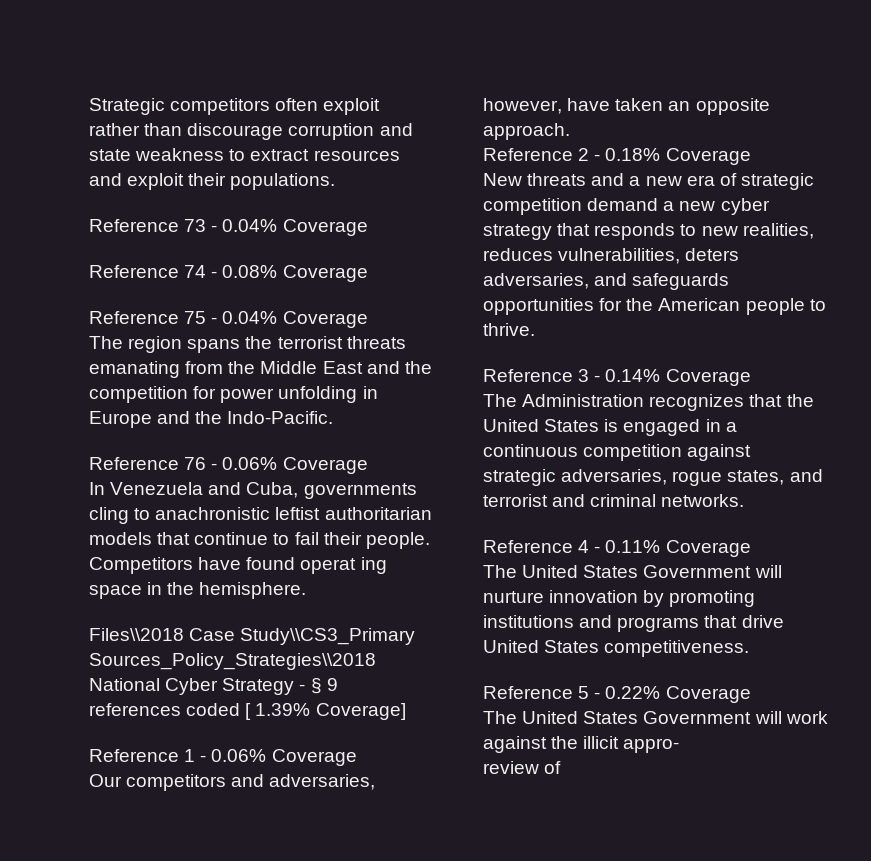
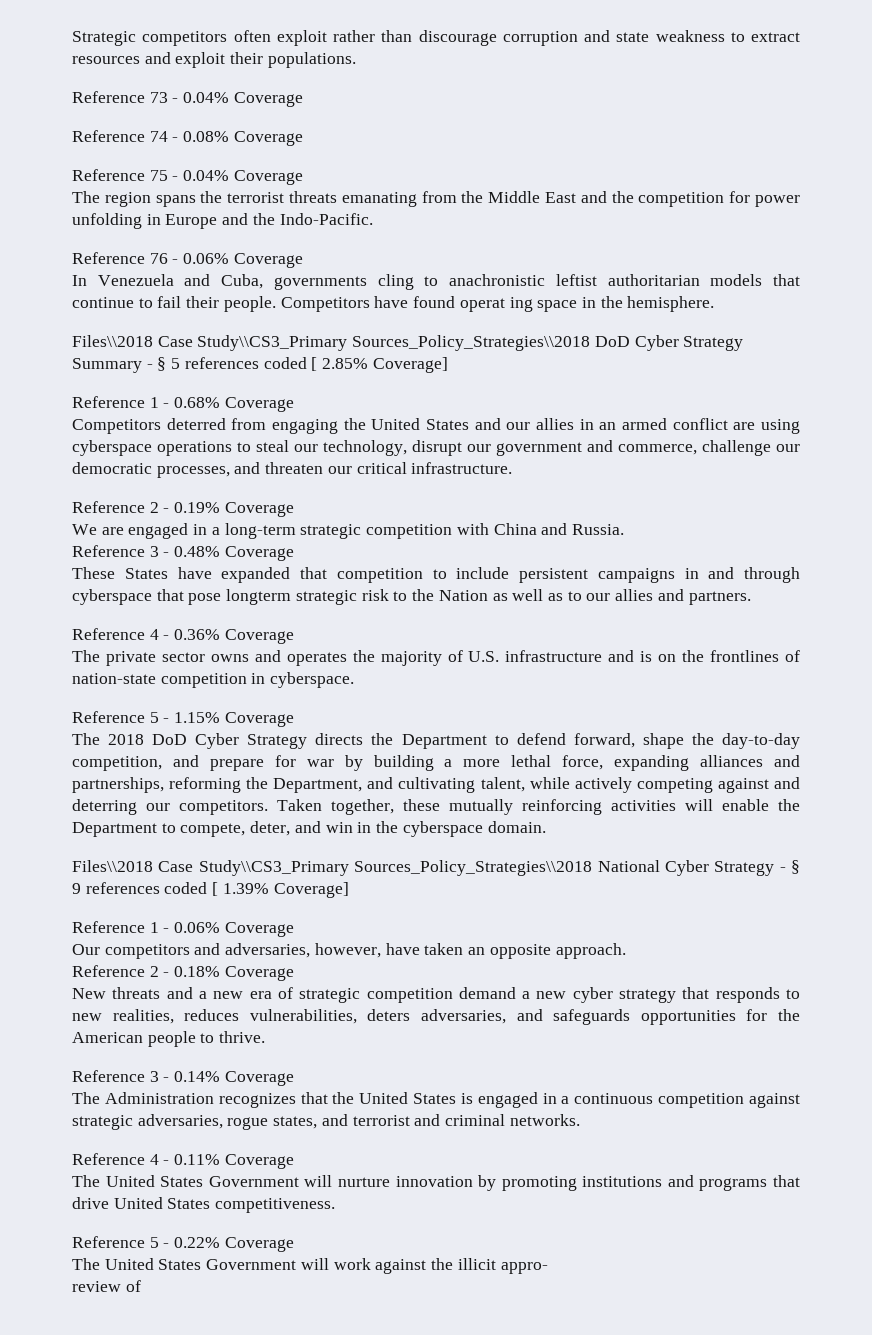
(307, 590) none -> [72,335,744,351] [72,357,448,373] [72,396,294,412] [72,418,800,434] [72,440,800,456] [72,462,513,478] [72,501,294,517] [72,523,624,539] [72,545,294,561] [72,567,800,583] [72,589,751,605] [72,628,294,644] [72,650,800,666] [72,672,355,688] [72,711,294,727] [72,733,801,749] [72,755,800,771] [72,777,800,793] [72,799,800,815] [72,821,546,837] // Files\\2018 Case Study\\CS3_Primary Sources_Policy_Strategies\\2018 DoD Cyber Strategy Summary - § 5 references coded [ 2.85% Coverage] // Reference 1 - 0.68% Coverage // Competitors deterred from engaging the United States and our allies in an armed conflict are using cyberspace operations to steal our technology, disrupt our government and commerce, challenge our democratic processes, and threaten our critical infrastructure. // Reference 2 - 0.19% Coverage // We are engaged in a long-term strategic competition with China and Russia. // Reference 3 - 0.48% Coverage // These States have expanded that competition to include persistent campaigns in and through cyberspace that pose longterm strategic risk to the Nation as well as to our allies and partners. // Reference 4 - 0.36% Coverage // The private sector owns and operates the majority of U.S. infrastructure and is on the frontlines of nation-state competition in cyberspace. // Reference 5 - 1.15% Coverage // The 2018 DoD Cyber Strategy directs the Department to defend forward, shape the day-to-day competition, and prepare for war by building a more lethal force, expanding alliances and partnerships, reforming the Department, and cultivating talent, while actively competing against and deterring our competitors. Taken together, these mutually reinforcing activities will enable the Department to compete, deter, and win in the cyberspace domain.

